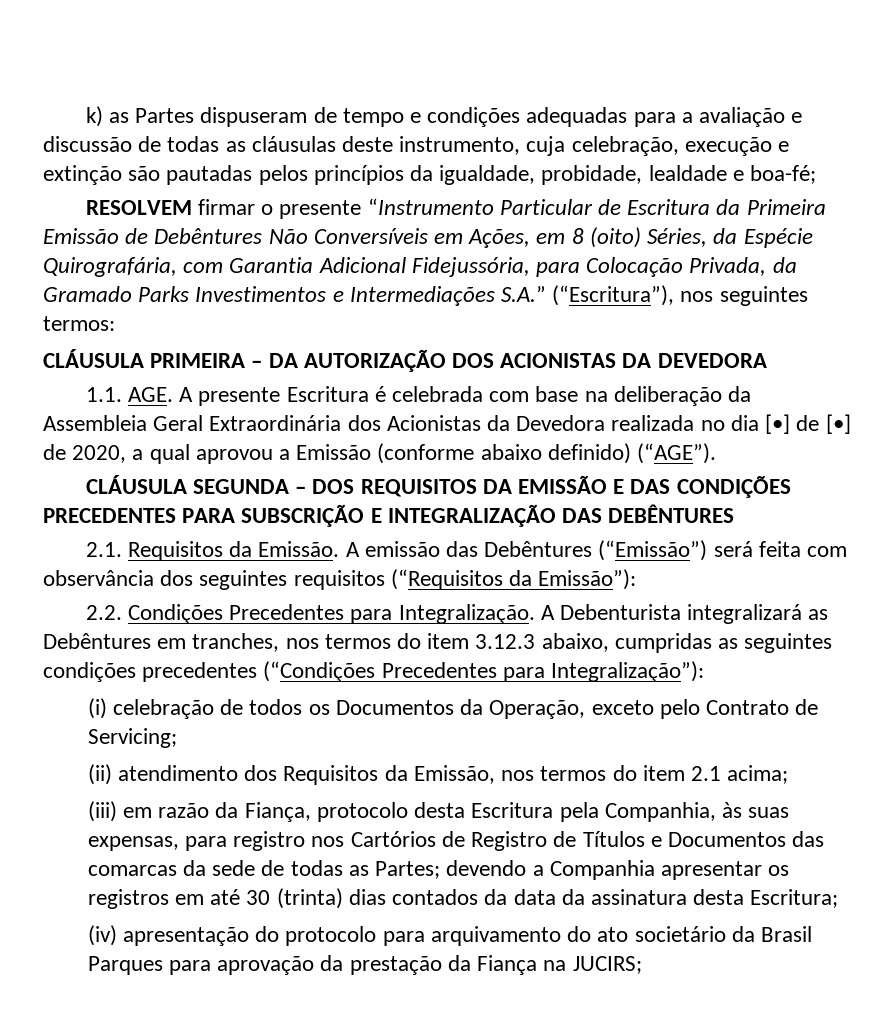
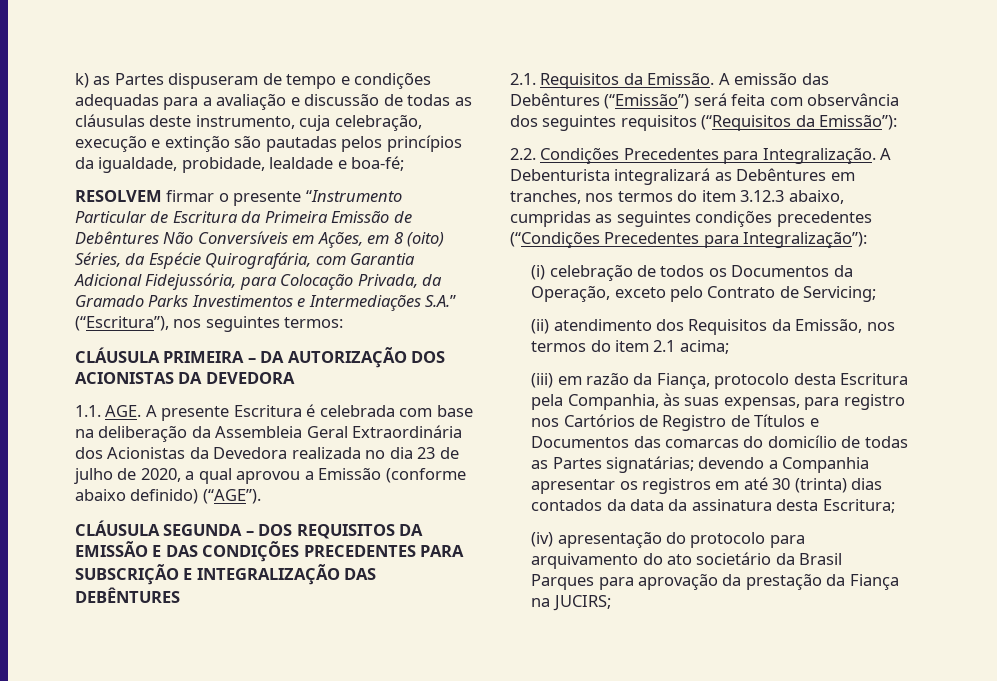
[765,414,851,434] [•] de [•] -> [417,447,459,459] [74,468,113,484] 23 de julho
[183,860,441,879] da sede de todas as Partes; -> [743,435,908,448] [531,456,695,473] do domicílio de todas as Partes signatárias;

